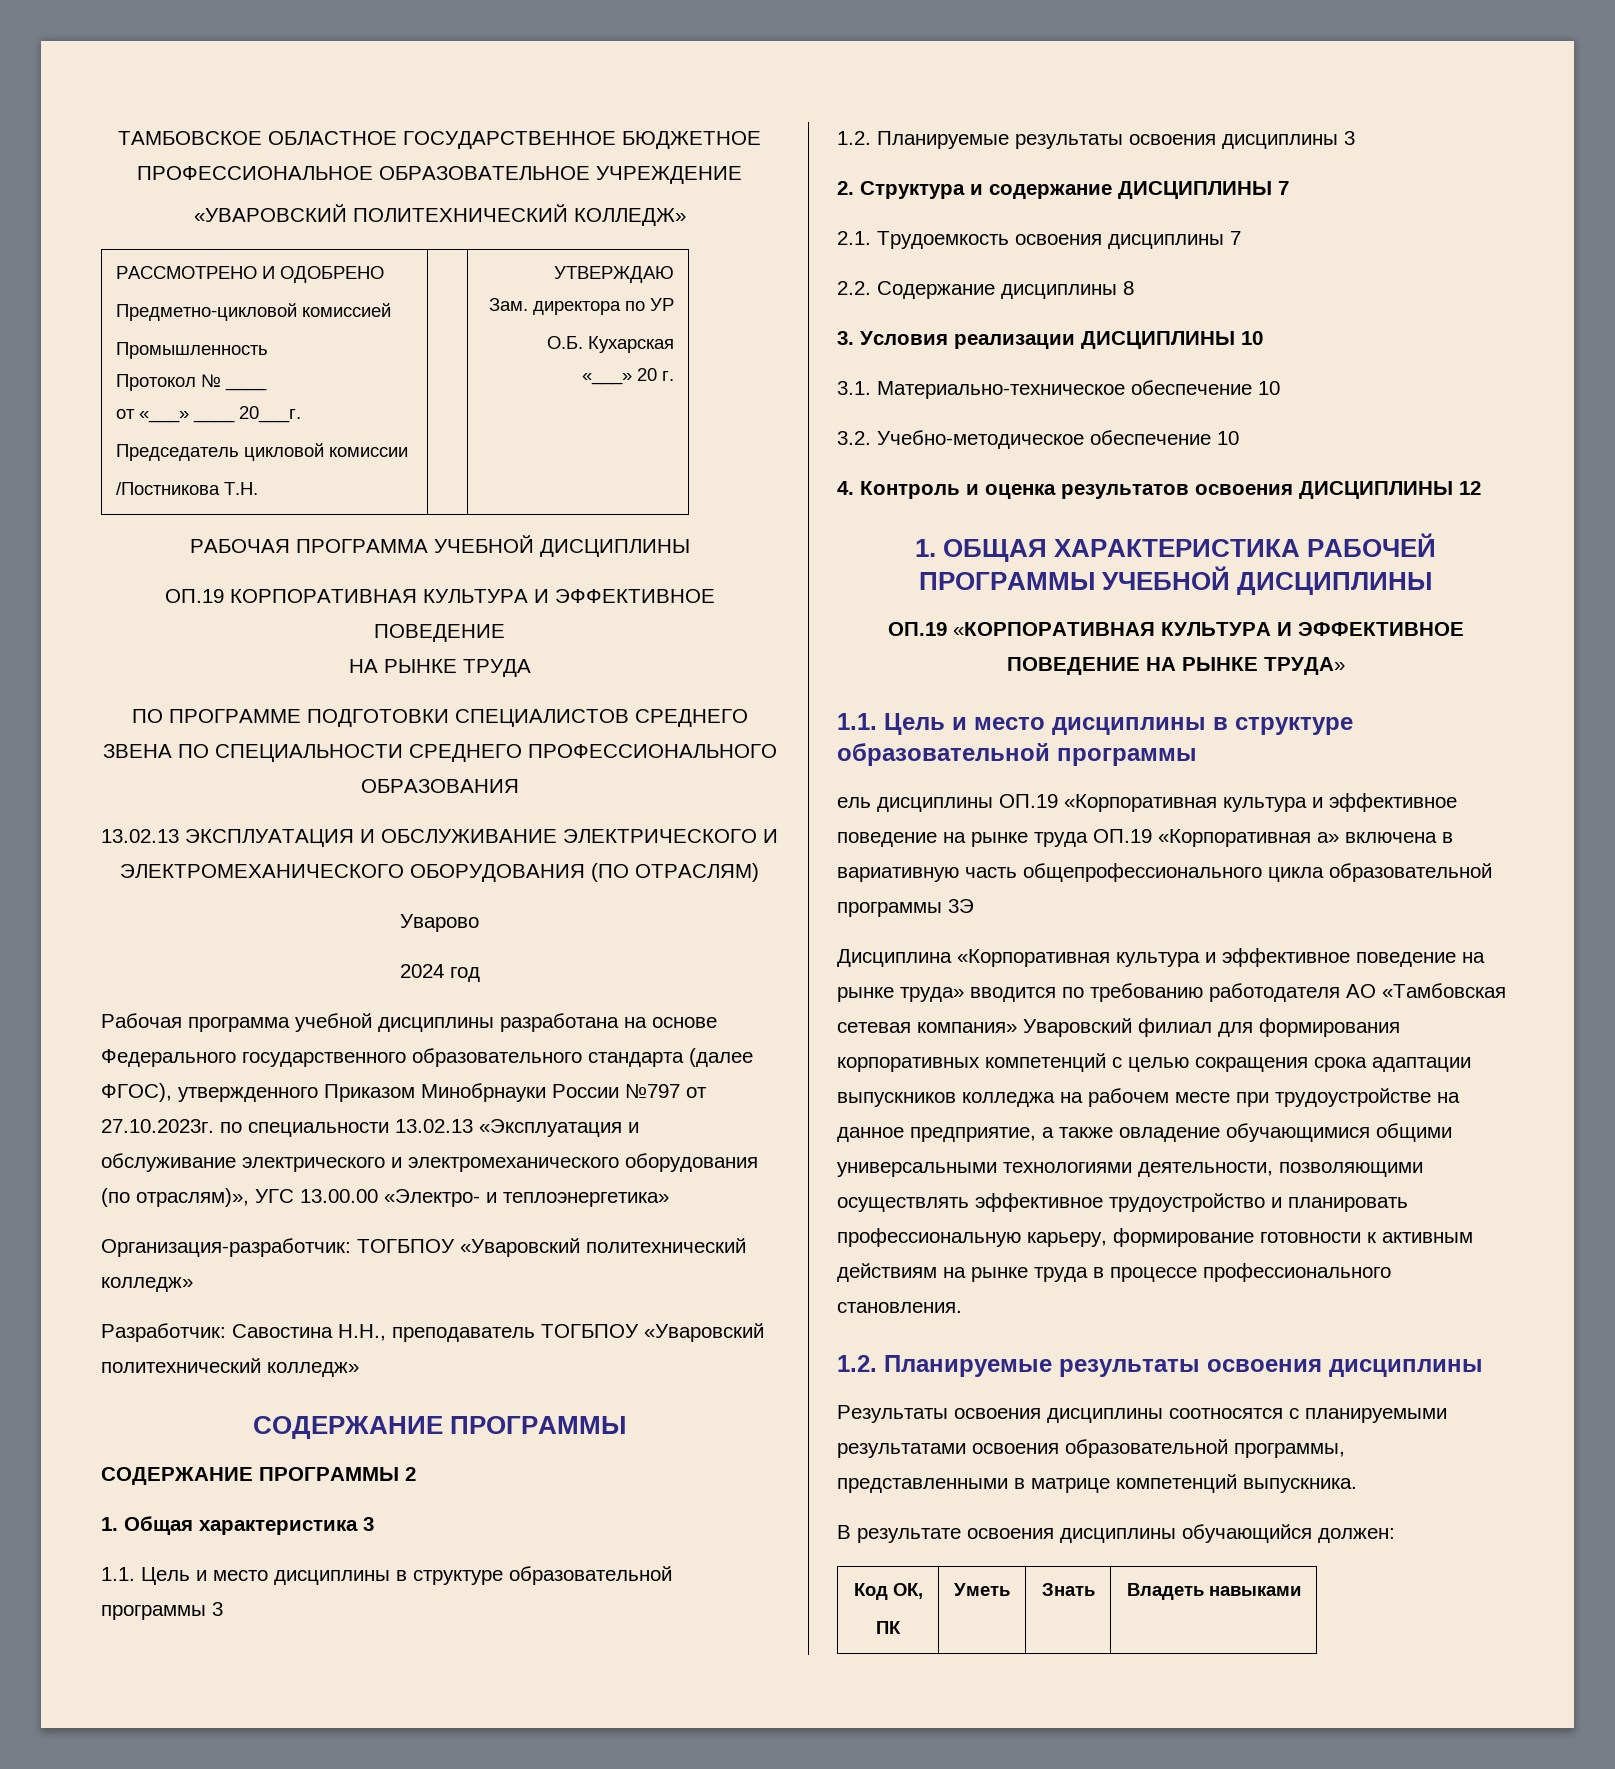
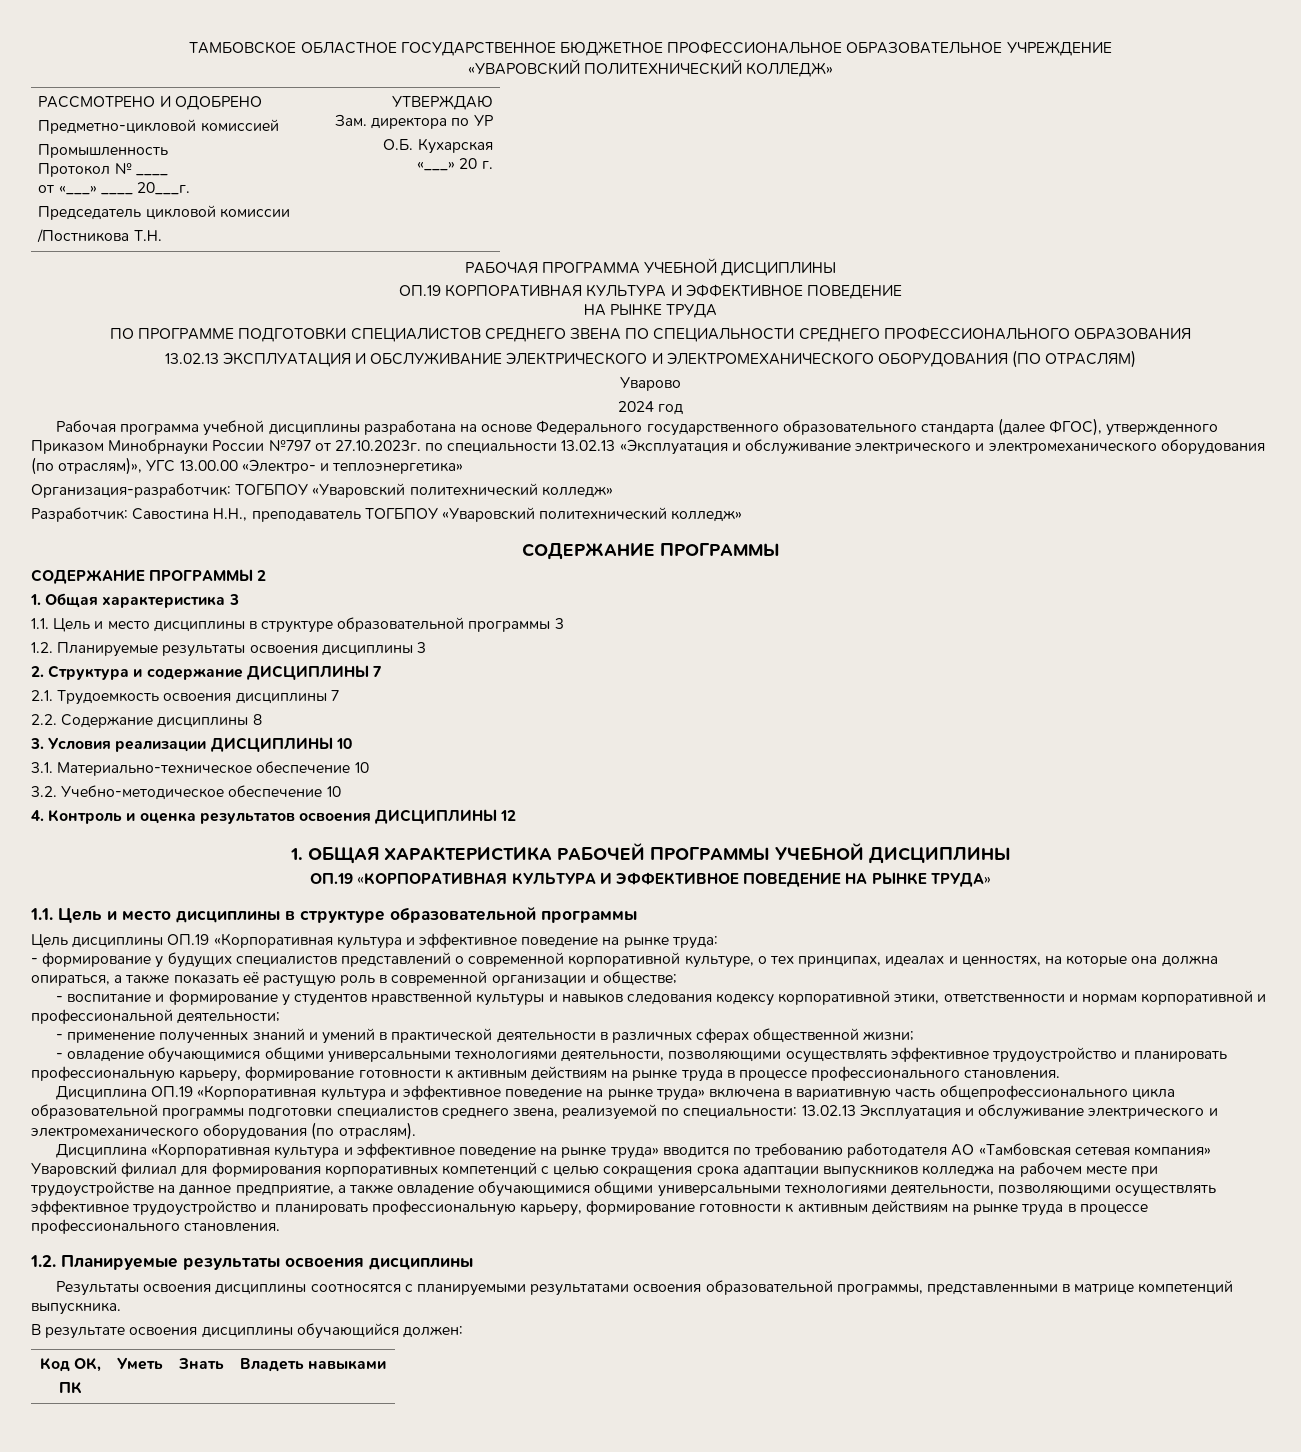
[837,797,871,808] ель -> [31,933,68,948] Цель
[1034,829,1339,847] труда ОП.19 «Корпоративная а» -> [671,936,718,949] [31,952,1218,968] [31,971,678,987] [56,990,1267,1006] [31,1009,281,1024] [56,1028,915,1044] [56,1047,1228,1063] [31,1066,1061,1082] [56,1085,705,1101] труда: // - формирование у будущих специалистов представлений о современной корпоративной культуре, о тех принципах, идеалах и ценностях, на которые она должна опираться, а также показать её растущую роль в современной организации и обществе; // - воспитание и формирование у студентов нравственной культуры и навыков следования кодексу корпоративной этики, ответственности и нормам корпоративной и профессиональной деятельности; // - применение полученных знаний и умений в практической деятельности в различных сферах общественной жизни; // - овладение обучающимися общими универсальными технологиями деятельности, позволяющими осуществлять эффективное трудоустройство и планировать профессиональную карьеру, формирование готовности к активным действиям на рынке труда в процессе профессионального становления. // Дисциплина ОП.19 «Корпоративная культура и эффективное поведение на рынке труда»
[948,899,974,913] 3Э -> [248,1104,1218,1120] [31,1122,416,1140] подготовки специалистов среднего звена, реализуемой по специальности: 13.02.13 Эксплуатация и обслуживание электрического и электромеханического оборудования (по отраслям).

